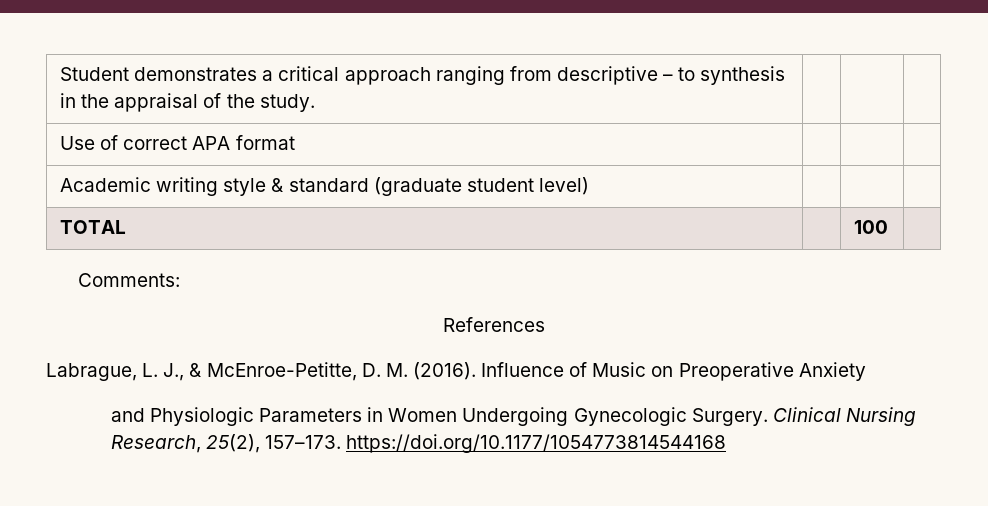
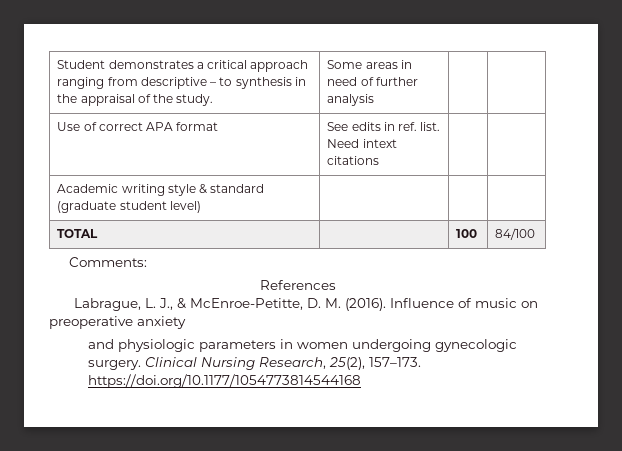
(315, 103) none -> [327,60,412,69] [327,77,418,86] [327,94,375,106] Some areas in need of further analysis
(295, 142) none -> [327,122,441,131] [327,139,397,148] [327,156,380,165] See edits in ref. list. Need intext citations
(889, 227) none -> [495,228,536,240] 84/100
[592,362,866,381] [110,407,768,426] Music on Preoperative Anxiety // and Physiologic Parameters in Women Undergoing Gynecologic Surgery. -> [474,298,538,308] [49,316,186,329] [88,339,518,352] [88,360,142,370] music on preoperative anxiety // and physiologic parameters in women undergoing gynecologic surgery.

